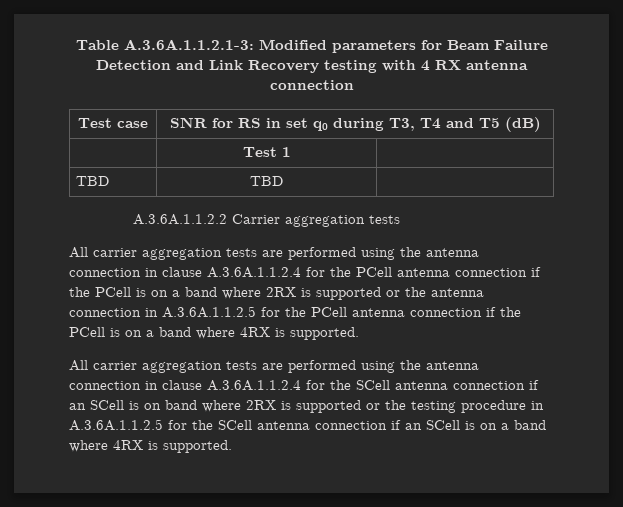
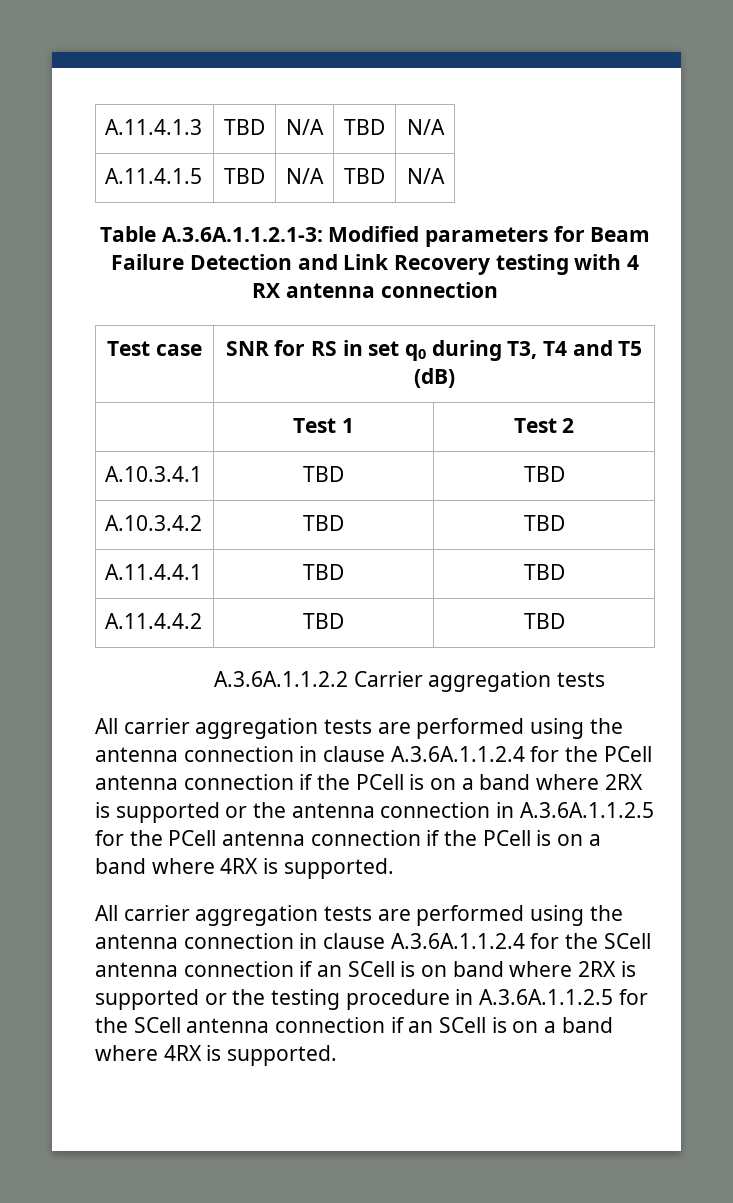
(75, 45) none -> [105,119,203,135] [224,119,265,135] [286,119,324,135] [344,119,385,135] [406,119,445,135] [105,168,203,184] [224,168,265,184] [286,168,324,184] [344,168,385,184] [406,168,445,184] A.11.4.1.3 | TBD | N/A | TBD | N/A // A.11.4.1.5 | TBD | N/A | TBD | N/A //
[76,176,110,186] [250,176,283,186] // TBD | TBD | -> [513,418,575,433] [105,466,203,482] [303,466,344,482] [523,466,565,482] [105,515,203,531] [303,515,344,531] [523,515,565,531] [105,564,203,580] [303,564,344,580] [523,564,565,580] [105,613,203,629] [303,613,344,629] [523,613,565,629] Test 2 // A.10.3.4.1 | TBD | TBD // A.10.3.4.2 | TBD | TBD // A.11.4.4.1 | TBD | TBD // A.11.4.4.2 | TBD | TBD

